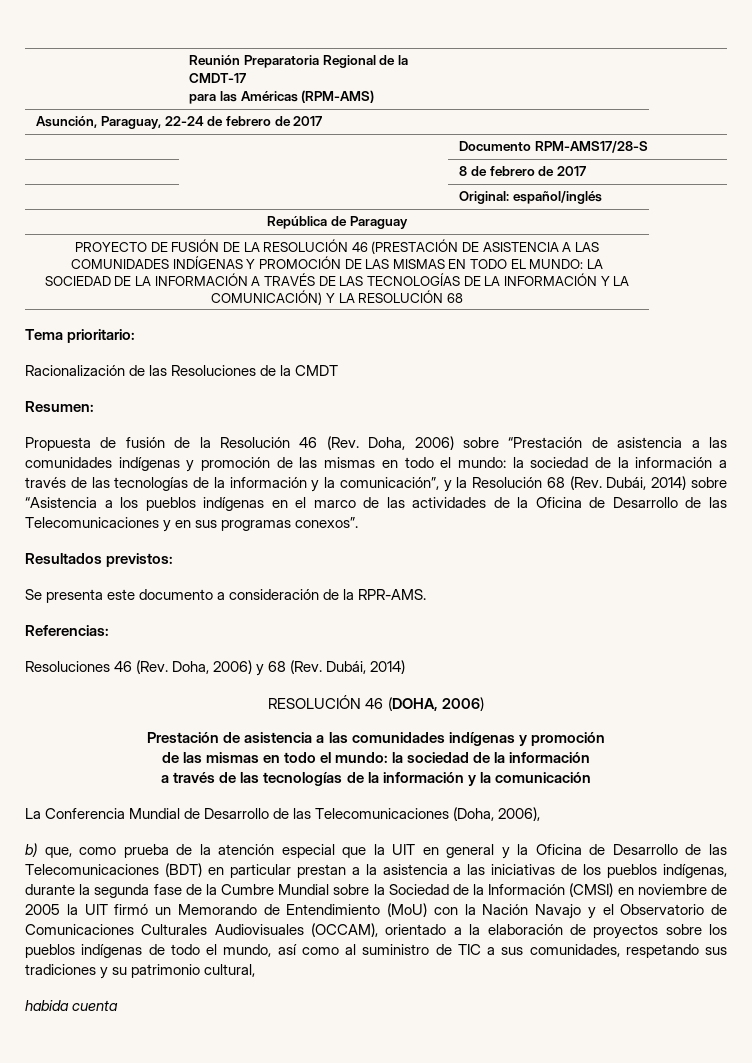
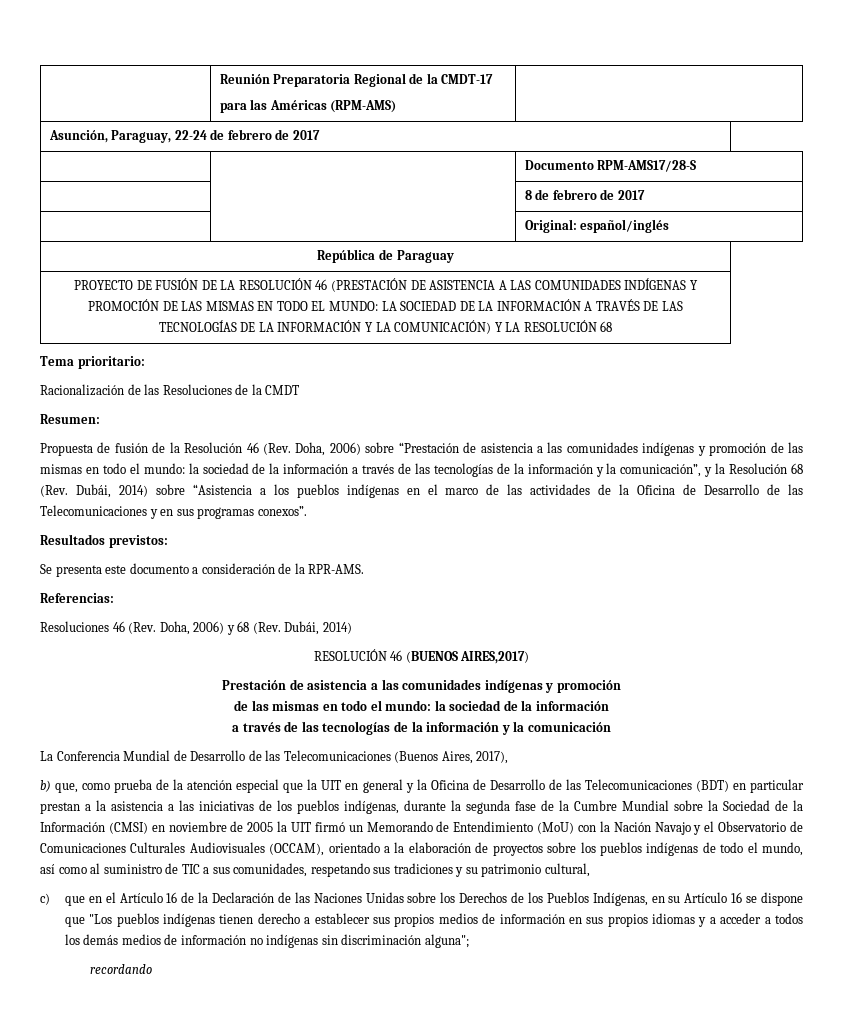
[387,697,484,711] (DOHA, 2006) -> [405,651,530,664] (BUENOS AIRES,2017)
[453,807,541,821] (Doha, 2006), -> [394,751,509,764] (Buenos Aires, 2017),
[25,1000,119,1011] habida cuenta -> [40,892,803,906] [64,913,803,927] [64,934,469,948] [89,964,152,974] c) que en el Artículo 16 de la Declaración de las Naciones Unidas sobre los Derechos de los Pueblos Indígenas, en su Artículo 16 se dispone que "Los pueblos indígenas tienen derecho a establecer sus propios medios de información en sus propios idiomas y a acceder a todos los demás medios de información no indígenas sin discriminación alguna"; // recordando

